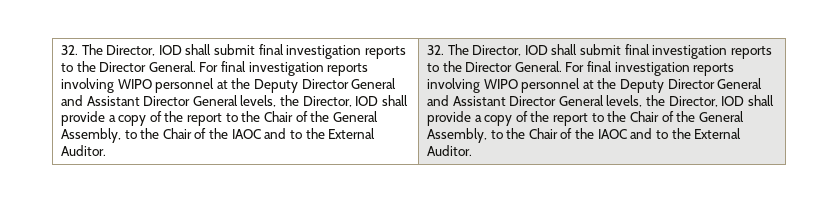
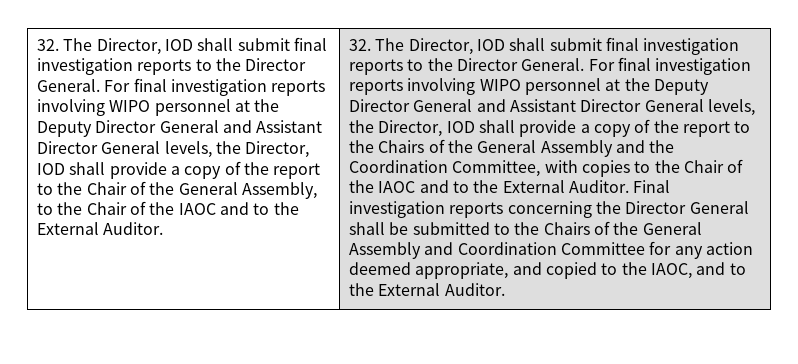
[630,111,744,122] [426,128,487,143] Chair of the General Assembly, -> [378,139,675,157] [349,160,631,177] Chairs of the General Assembly and the Coordination Committee, with copies
(472, 150) none -> [633,180,671,193] [349,201,749,218] [349,221,702,235] [349,241,753,259] [349,262,746,279] [349,283,505,296] Final investigation reports concerning the Director General shall be submitted to the Chairs of the General Assembly and Coordination Committee for any action deemed appropriate, and copied to the IAOC, and to the External Auditor.

